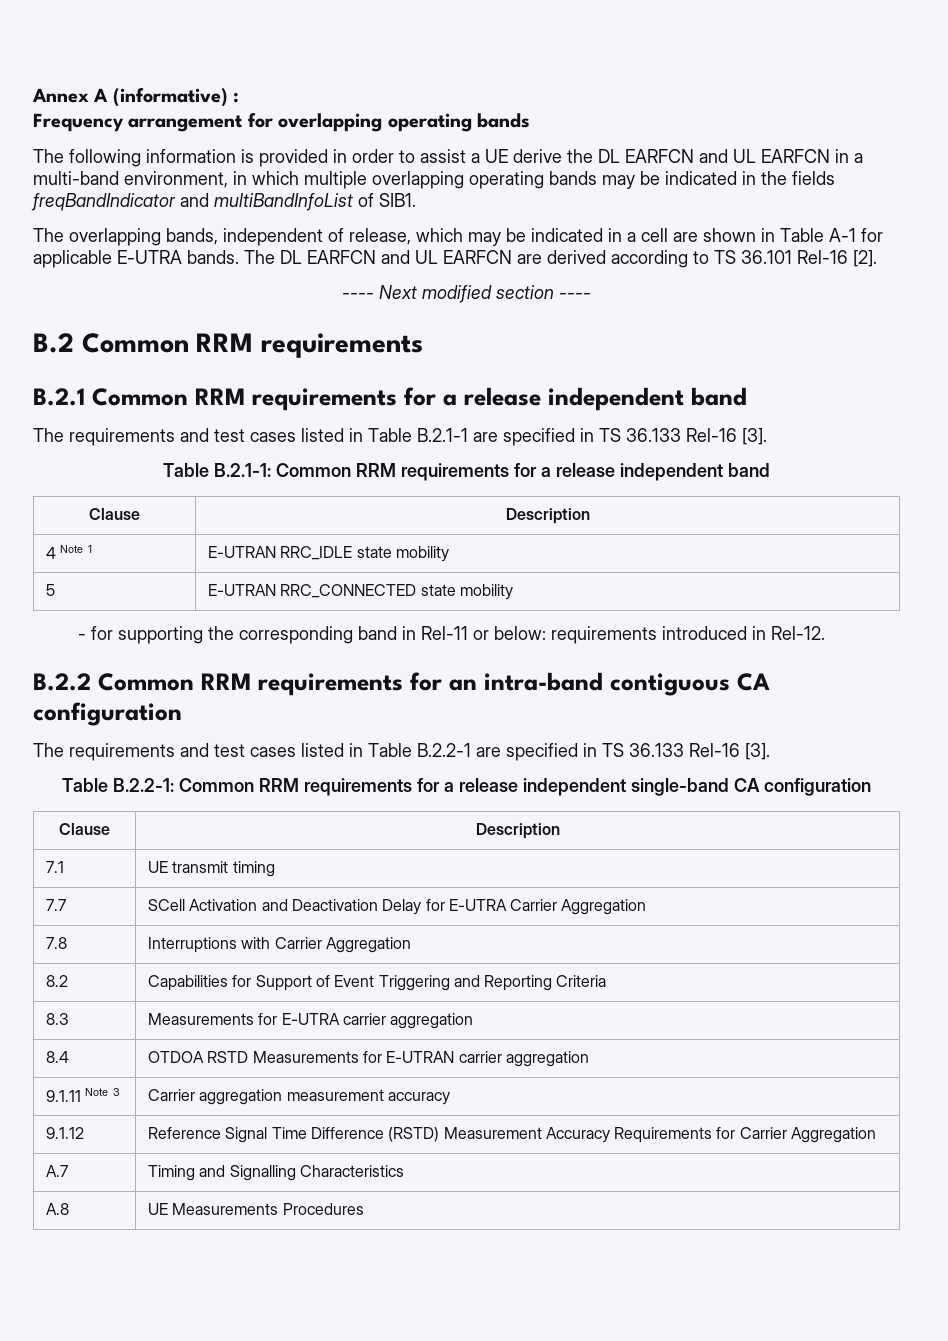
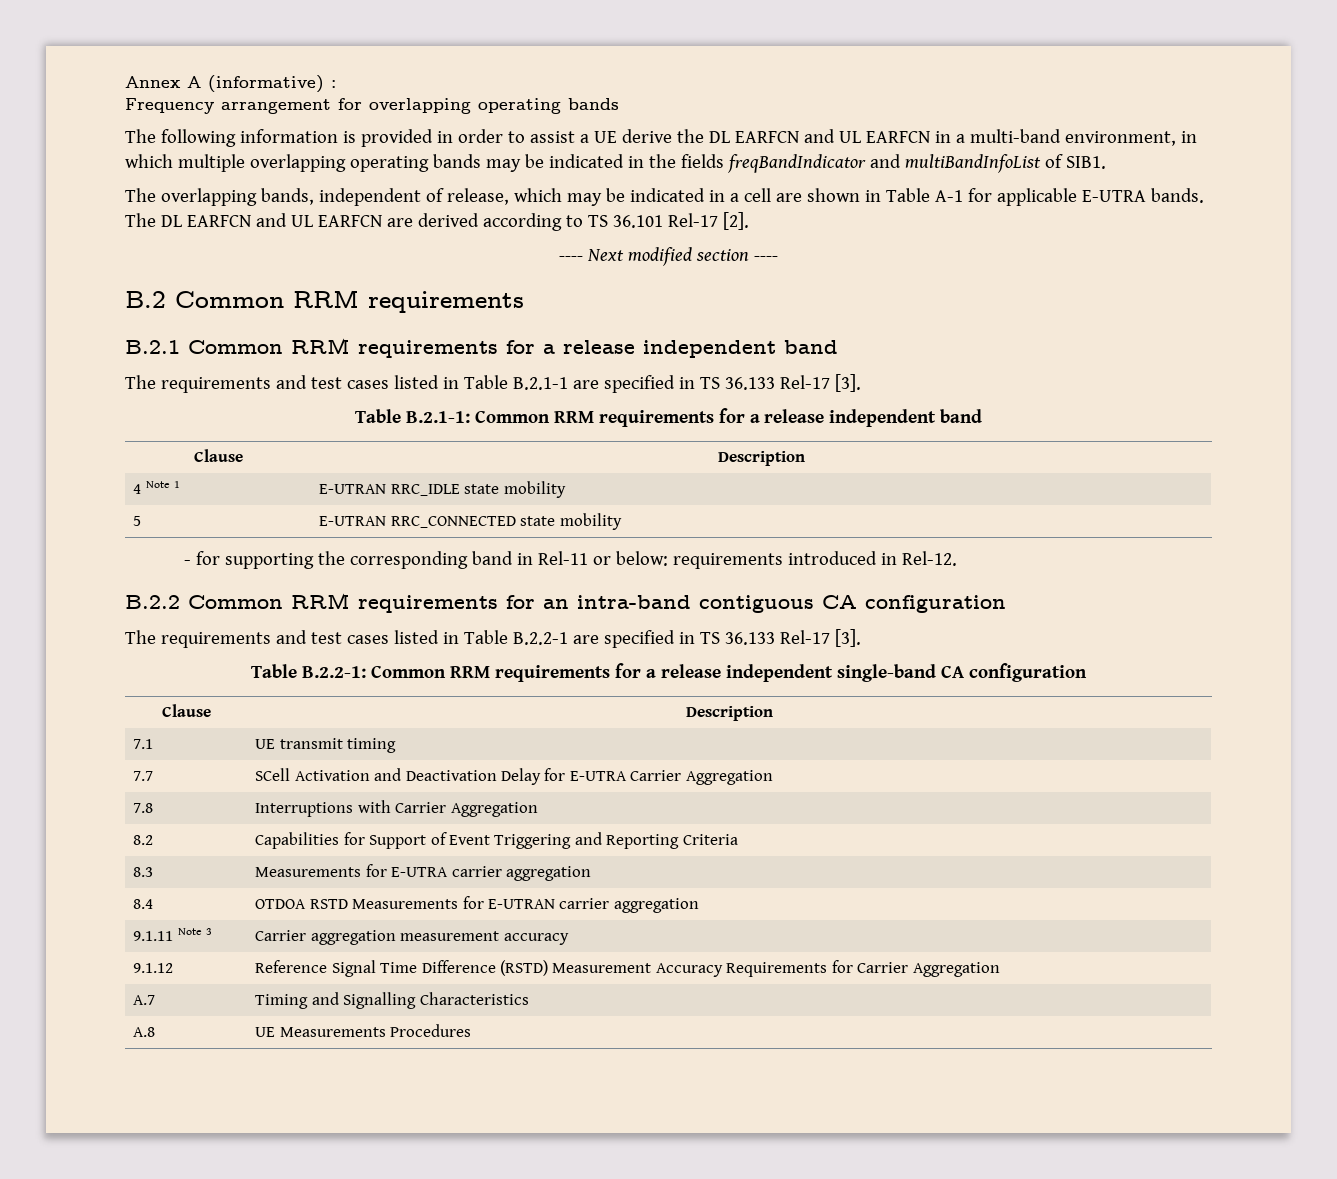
[797,250,848,264] Rel-16 -> [667,213,718,227] Rel-17
[686,428,737,442] Rel-16 -> [779,375,830,389] Rel-17
[689,743,740,757] Rel-16 -> [779,630,830,644] Rel-17

